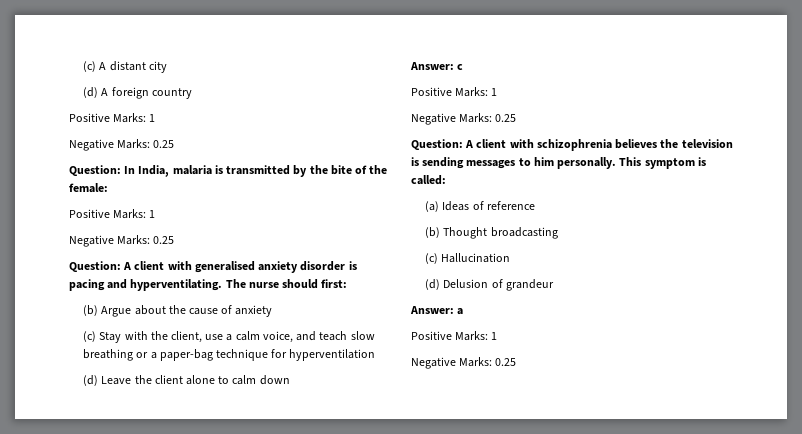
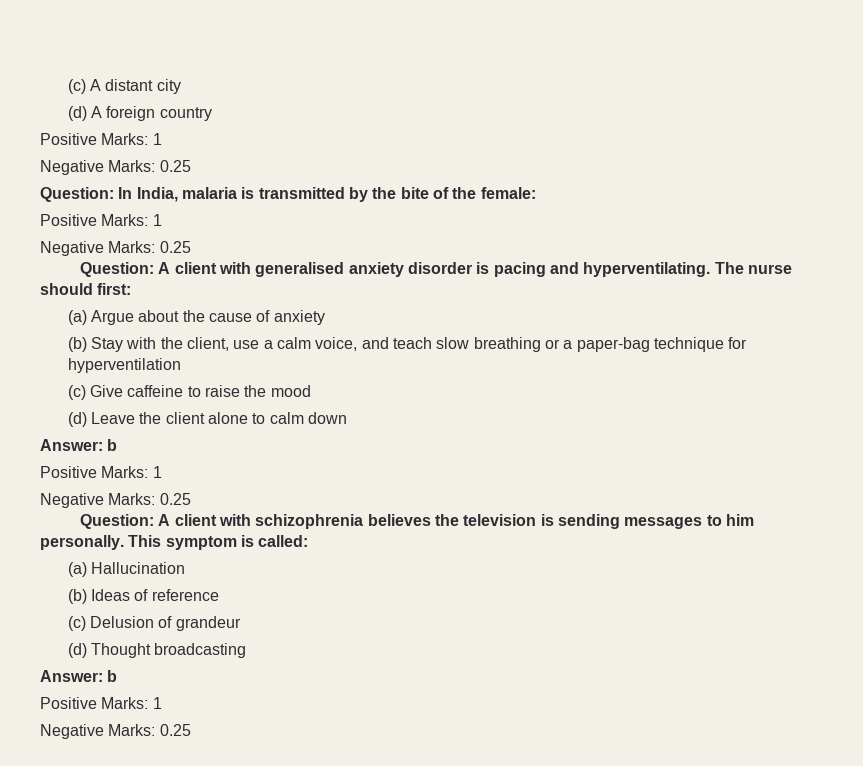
[83,305,99,316] (b) -> [67,310,87,325] (a)
[83,331,97,342] (c) -> [67,337,87,352] (b)
(376, 355) none -> [67,385,311,400] // (c) Give caffeine to raise the mood
[457,64,464,70] c -> [107,439,118,451] b
(440, 206) none -> [91,562,186,574] [67,589,87,604] Hallucination // (b)
[425,227,558,239] [425,253,511,264] [425,279,441,290] // (b) Thought broadcasting // (c) Hallucination // (d) -> [67,616,86,631] // (c)
[410,306,464,315] // Answer: a -> [67,643,247,658] [40,670,118,682] // (d) Thought broadcasting // Answer: b

